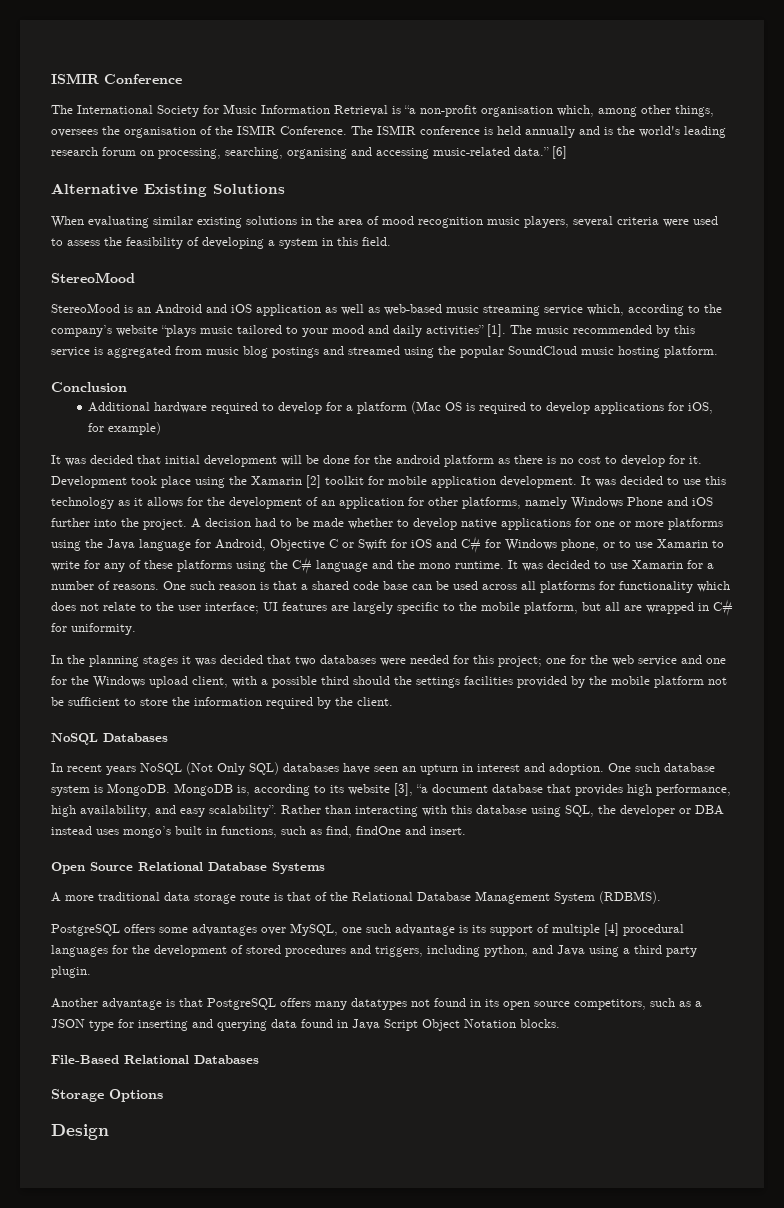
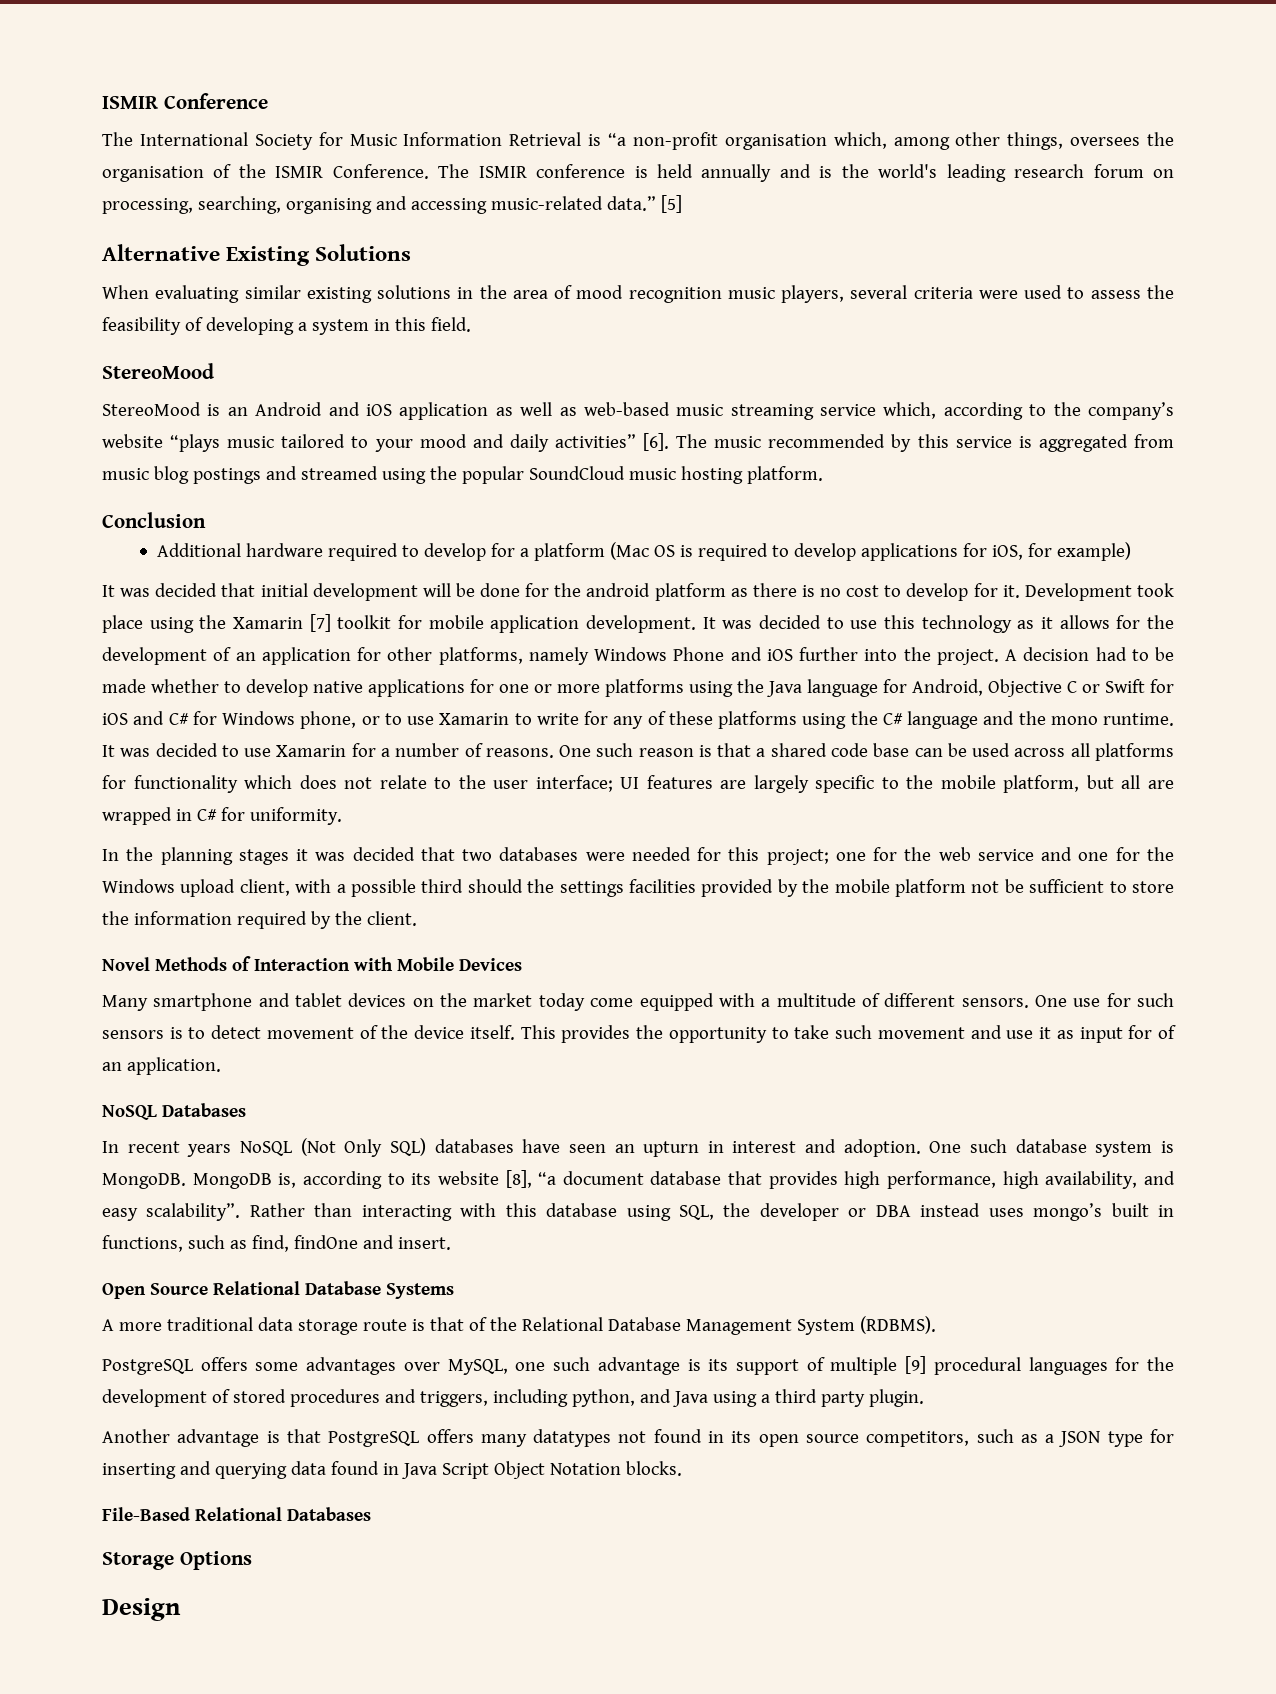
[552,146,567,159] [6] -> [660,195,682,213] [5]
[487,324,506,337] [1]. -> [643,433,670,451] [6].
[306,475,321,488] [2] -> [309,614,331,632] [7]
(393, 701) none -> [102,956,522,971] [102,993,1175,1011] [102,1025,1177,1043] [102,1057,221,1075] // Novel Methods of Interaction with Mobile Devices // Many smartphone and tablet devices on the market today come equipped with a multitude of different sensors. One use for such sensors is to detect movement of the device itself. This provides the opportunity to take such movement and use it as input for of an application.
[394,783,413,796] [3], -> [505,1170,532,1188] [8],
[604,923,619,936] [4] -> [905,1356,927,1374] [9]

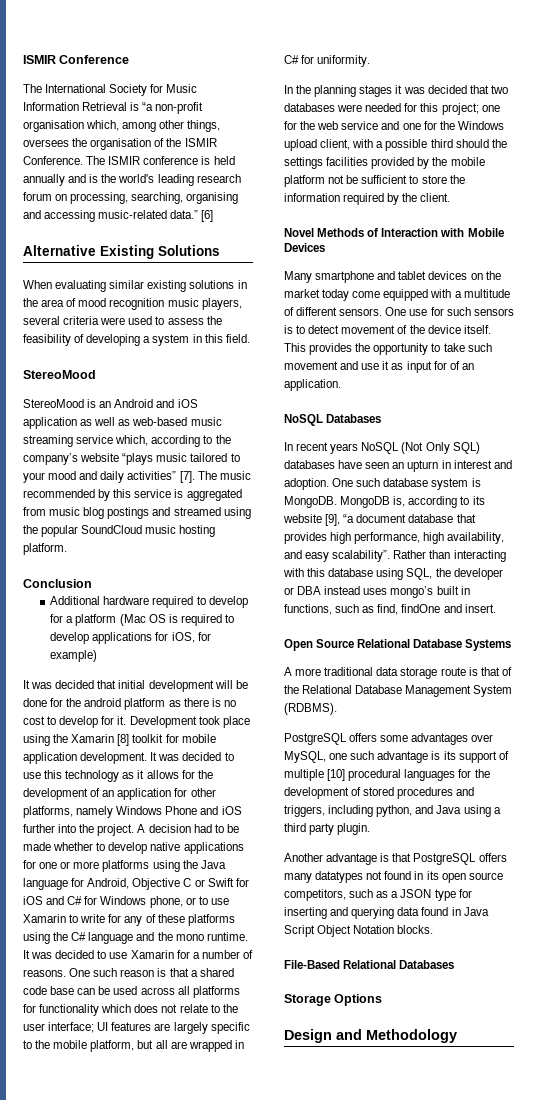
[660,195,682,213] [5] -> [201,210,214,222] [6]
[643,433,670,451] [6]. -> [179,471,195,483] [7].
[309,614,331,632] [7] -> [117,734,130,746] [8]
[505,1170,532,1188] [8], -> [325,514,341,526] [9],
[905,1356,927,1374] [9] -> [327,769,346,781] [10]
(181, 1609) none -> [336,1029,457,1043] and Methodology

